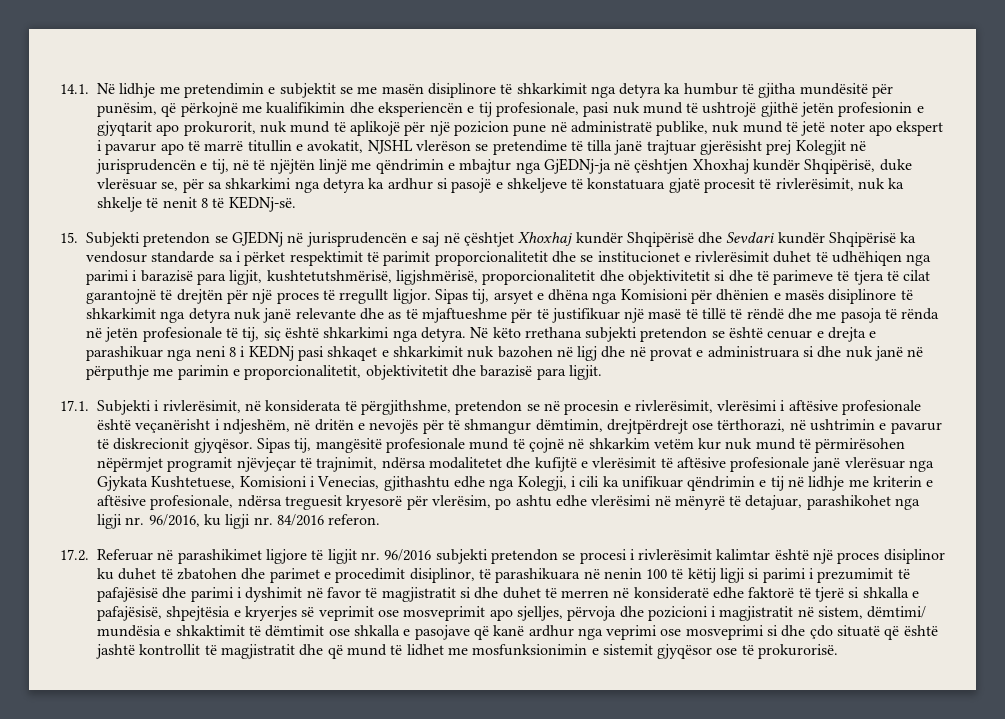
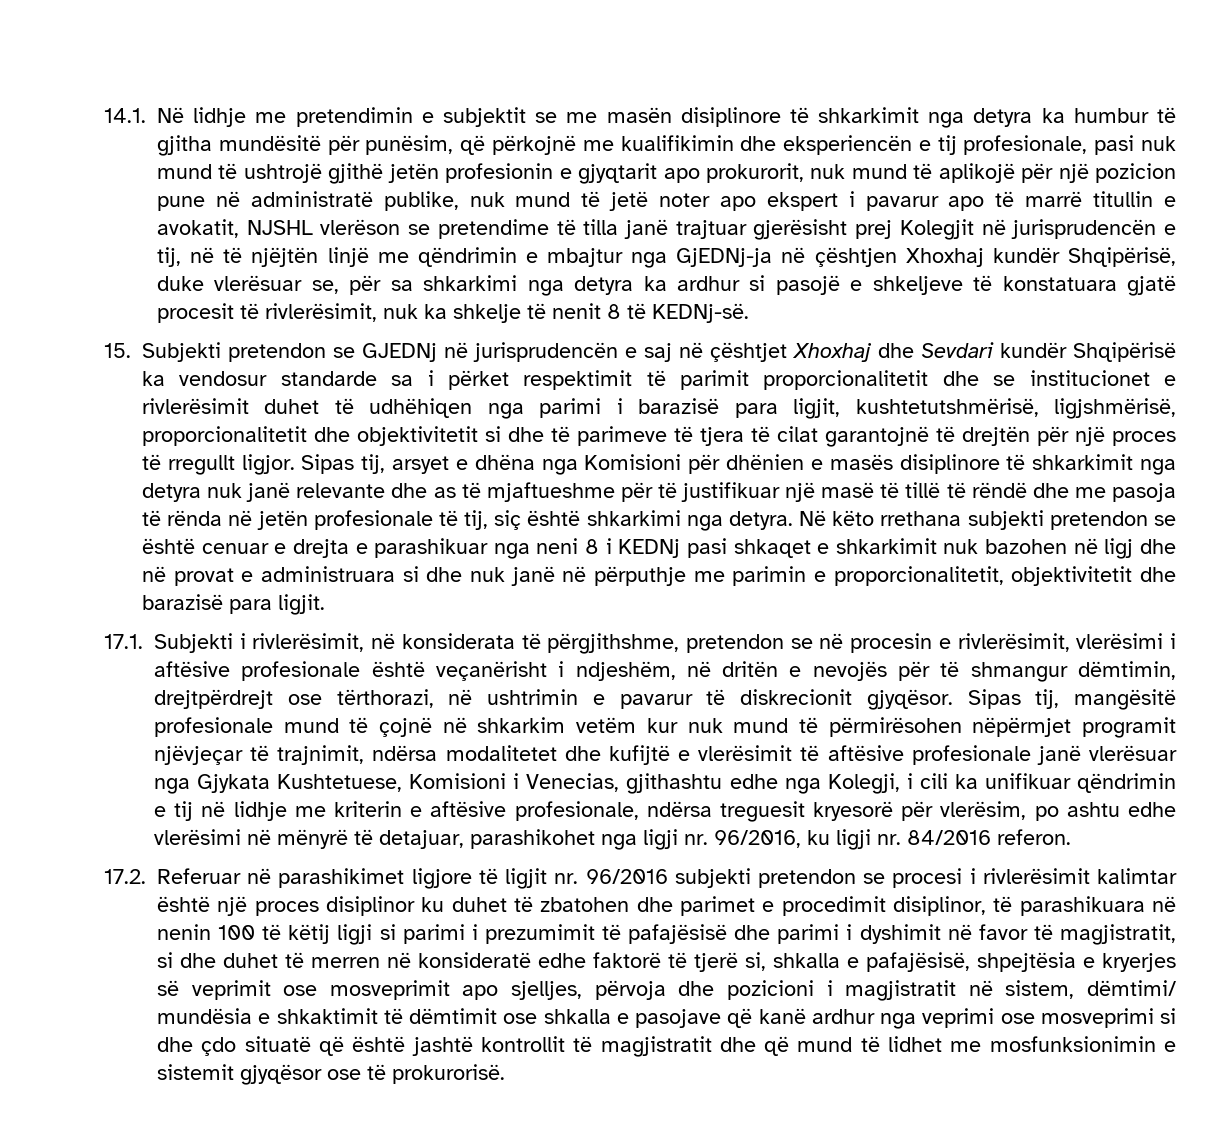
[575,232,694,247] kundër Shqipërisë -> (872, 352) none
[381,587,456,602] magjistratit -> [1059,924,1176,945] magjistratit,
[848,587,860,598] si -> [745,952,766,971] si,

